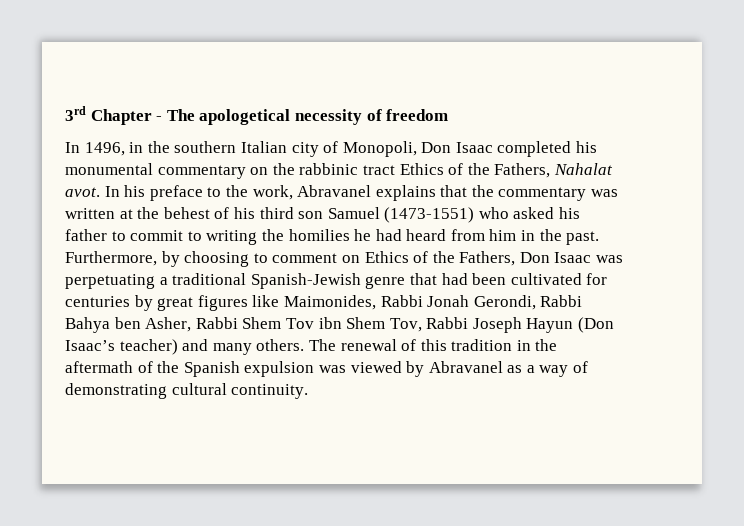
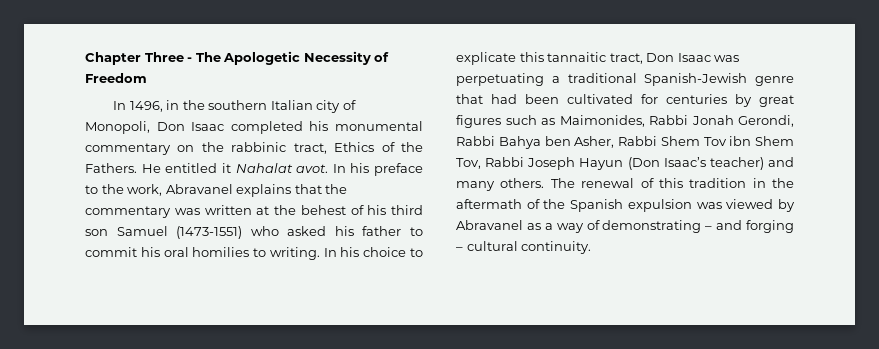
[65,106,449,125] 3rd Chapter - The apologetical necessity of freedom -> [85,51,390,65] [85,73,147,83] Chapter Three - The Apologetic Necessity of Freedom
[362,163,551,178] tract Ethics of the Fathers, -> [293,142,423,154] [85,163,231,173] tract, Ethics of the Fathers. He entitled it
[187,229,600,245] [65,251,516,267] to writing the homilies he had heard from him in the past. Furthermore, by choosing to comment on Ethics of the Fathers, -> [140,247,423,260] [456,52,643,65] his oral homilies to writing. In his choice to explicate this tannaitic tract,
[252,295,280,307] like -> [505,115,555,125] such as
(167, 391) none -> [705,220,794,233] [456,247,463,251] – and forging –

